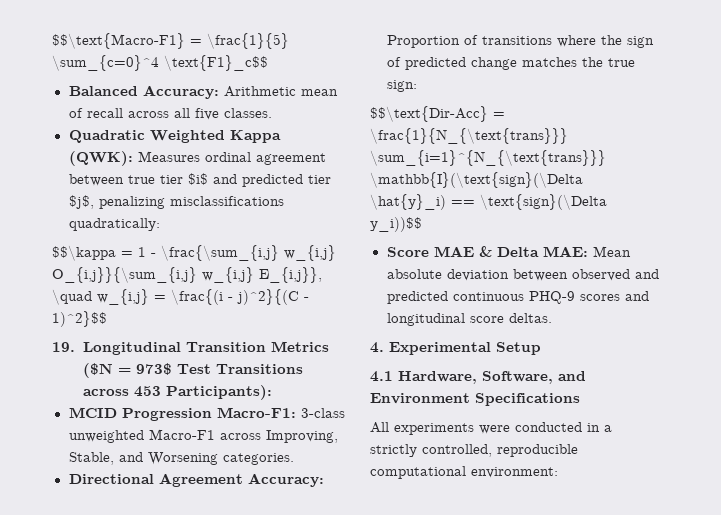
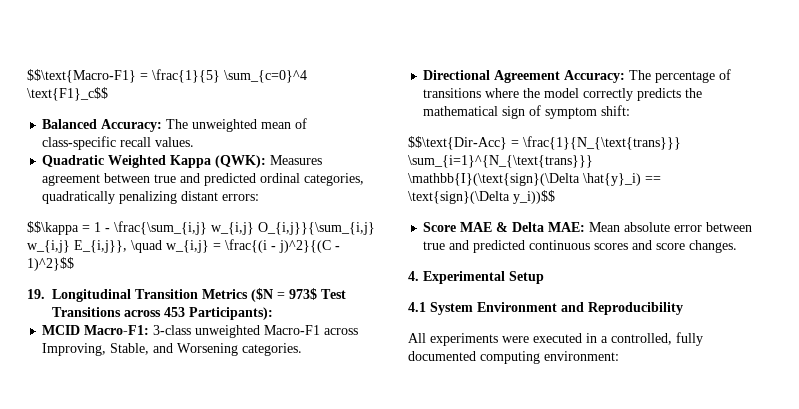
[223,86,338,97] [68,108,272,120] Arithmetic mean of recall across all five classes. -> [166,118,308,132] [42,136,195,150] The unweighted mean of class-specific recall values.
[204,152,251,162] ordinal -> (323, 160) none
[159,173,331,187] [68,195,284,209] [68,218,160,231] tier $i$ and predicted tier $j$, penalizing misclassifications quadratically: -> [180,173,365,186] [42,191,260,204] and predicted ordinal categories, quadratically penalizing distant errors:
[121,408,212,421] Progression -> (81, 330) none
[386,35,460,48] Proportion -> [629,70,716,83] The percentage
[626,36,654,48] [386,57,635,70] [386,80,417,92] sign of predicted change matches the true sign: -> [544,88,703,101] [423,105,631,119] model correctly predicts the mathematical sign of symptom shift:
[446,269,630,281] deviation between observed -> [674,222,753,232] [423,241,446,250] error between true
[528,291,575,304] PHQ-9 -> (591, 245) none
[386,313,552,326] longitudinal score deltas. -> [656,240,738,253] score changes.
[398,371,586,384] [370,393,580,406] Hardware, Software, and Environment Specifications -> [430,302,683,315] System Environment and Reproducibility
[515,422,582,432] conducted -> [533,333,582,343] executed
[370,444,578,457] [370,466,466,479] strictly controlled, reproducible computational -> [611,332,703,346] [408,351,540,364] controlled, fully documented computing

